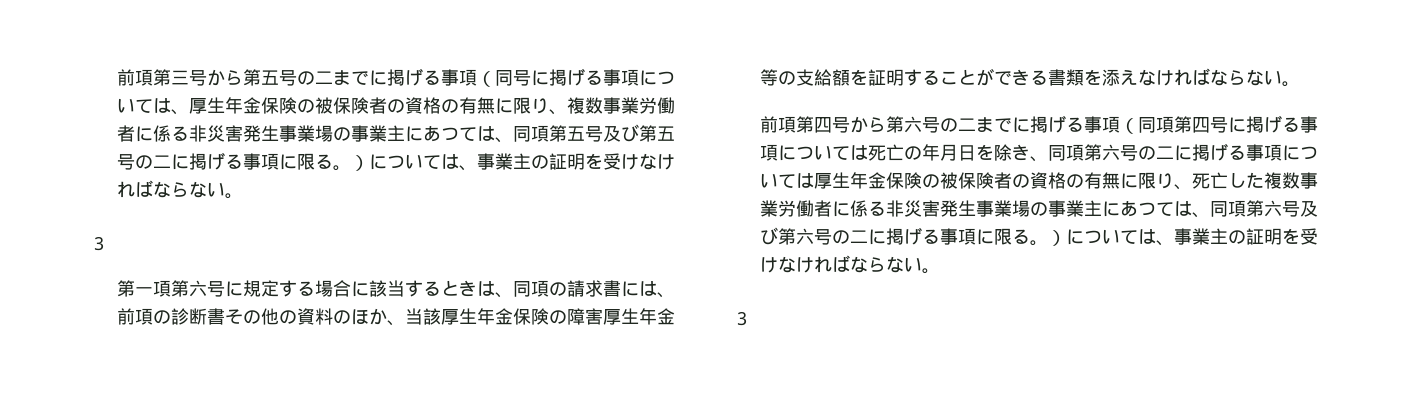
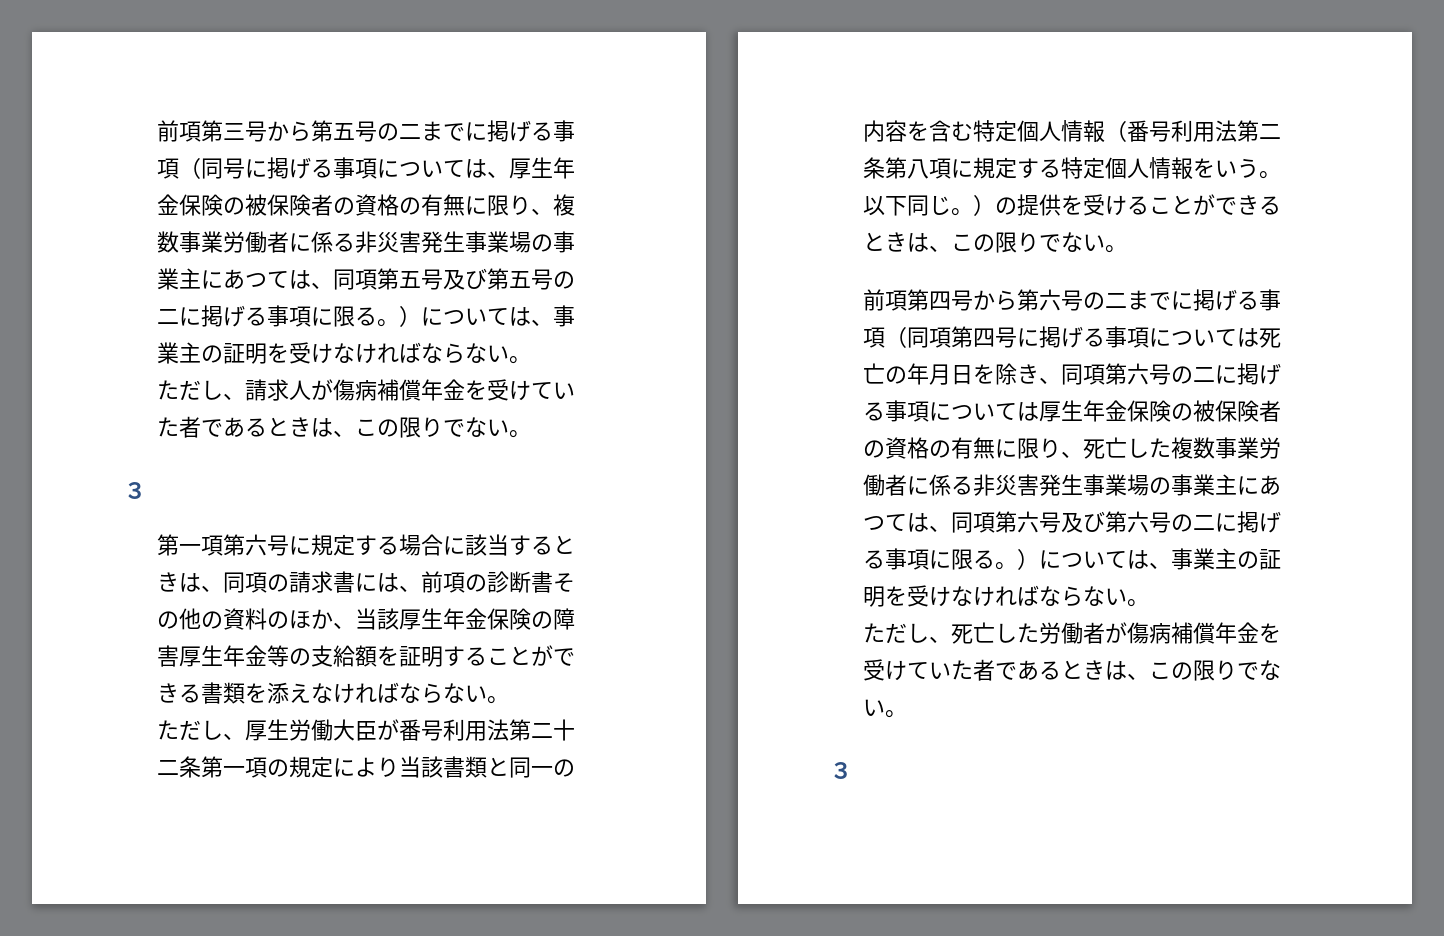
(243, 196) none -> [156,379,575,401] [156,416,531,438] // ただし、請求人が傷病補償年金を受けていた者であるときは、この限りでない。
(1300, 84) none -> [156,719,575,741] [156,756,575,778] [862,120,1281,143] [862,157,1281,180] [862,194,1281,216] [862,232,1127,253] // ただし、厚生労働大臣が番号利用法第二十二条第一項の規定により当該書類と同一の内容を含む特定個人情報（番号利用法第二条第八項に規定する特定個人情報をいう。以下同じ。）の提供を受けることができるときは、この限りでない。
(940, 271) none -> [862,622,1281,644] [862,659,1281,681] [862,699,907,718] // ただし、死亡した労働者が傷病補償年金を受けていた者であるときは、この限りでない。

